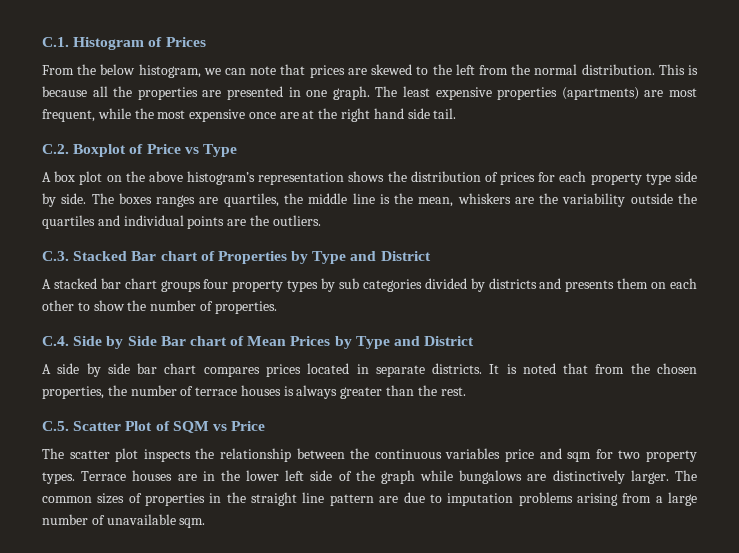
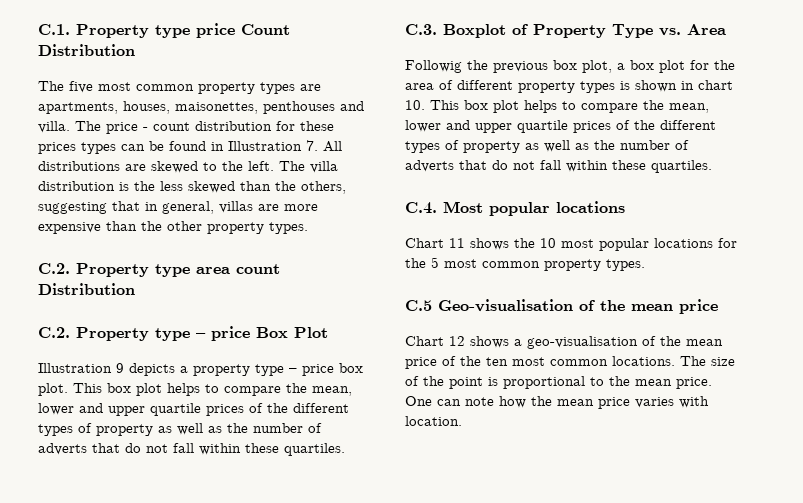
[73,37,206,50] [42,64,699,78] [42,86,698,100] [42,108,457,122] [42,144,237,157] [42,171,697,185] [42,193,698,207] [42,215,321,229] [42,251,431,264] [42,278,698,292] [42,300,277,314] [42,336,475,349] [42,363,698,377] [42,385,466,399] [42,421,266,433] [42,448,698,462] [42,470,697,484] [42,492,698,506] [42,514,206,528] Histogram of Prices // From the below histogram, we can note that prices are skewed to the left from the normal distribution. This is because all the properties are presented in one graph. The least expensive properties (apartments) are most frequent, while the most expensive once are at the right hand side tail. // C.2. Boxplot of Price vs Type // A box plot on the above histogram’s representation shows the distribution of prices for each property type side by side. The boxes ranges are quartiles, the middle line is the mean, whiskers are the variability outside the quartiles and individual points are the outliers. // C.3. Stacked Bar chart of Properties by Type and District // A stacked bar chart groups four property types by sub categories divided by districts and presents them on each other to show the number of properties. // C.4. Side by Side Bar chart of Mean Prices by Type and District // A side by side bar chart compares prices located in separate districts. It is noted that from the chosen properties, the number of terrace houses is always greater than the rest. // C.5. Scatter Plot of SQM vs Price // The scatter plot inspects the relationship between the continuous variables price and sqm for two property types. Terrace houses are in the lower left side of the graph while bungalows are distinctively larger. The common sizes of properties in the straight line pattern are due to imputation problems arising from a large number of unavailable sqm. -> [76,23,290,38] [38,44,135,56] [38,81,321,94] [38,101,364,114] [38,121,334,134] [38,140,342,154] [38,161,338,173] [38,181,346,194] [38,201,318,214] [38,221,308,234] [38,263,280,277] [38,283,135,295] [38,326,328,341] [38,363,363,376] [38,383,352,396] [38,403,349,416] [38,423,322,436] [38,443,345,456] [405,24,726,38] [405,60,735,73] [405,80,733,93] [405,100,709,113] [405,120,716,133] [405,140,689,153] [405,160,712,173] [405,201,625,216] [405,238,737,251] [405,257,645,271] [405,299,718,314] [405,336,723,349] [405,356,735,369] [405,376,712,389] [405,396,709,409] [405,416,462,426] Property type price Count Distribution // The five most common property types are apartments, houses, maisonettes, penthouses and villa. The price - count distribution for these prices types can be found in Illustration 7. All distributions are skewed to the left. The villa distribution is the less skewed than the others, suggesting that in general, villas are more expensive than the other property types. // C.2. Property type area count Distribution // C.2. Property type – price Box Plot // Illustration 9 depicts a property type – price box plot. This box plot helps to compare the mean, lower and upper quartile prices of the different types of property as well as the number of adverts that do not fall within these quartiles. // C.3. Boxplot of Property Type vs. Area // Followig the previous box plot, a box plot for the area of different property types is shown in chart 10. This box plot helps to compare the mean, lower and upper quartile prices of the different types of property as well as the number of adverts that do not fall within these quartiles. // C.4. Most popular locations // Chart 11 shows the 10 most popular locations for the 5 most common property types. // C.5 Geo-visualisation of the mean price // Chart 12 shows a geo-visualisation of the mean price of the ten most common locations. The size of the point is proportional to the mean price. One can note how the mean price varies with location.

